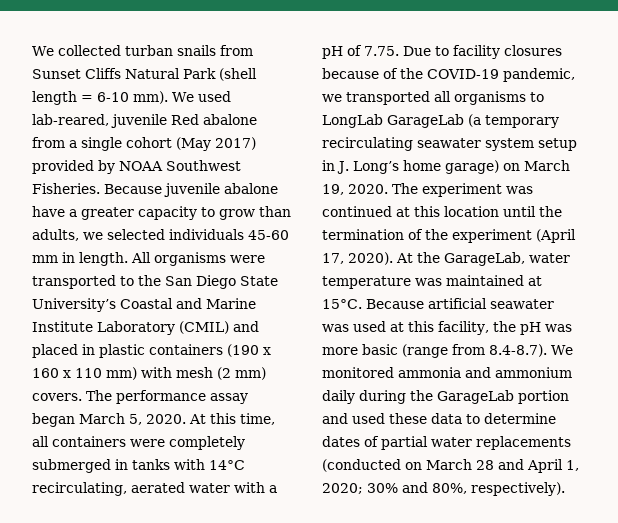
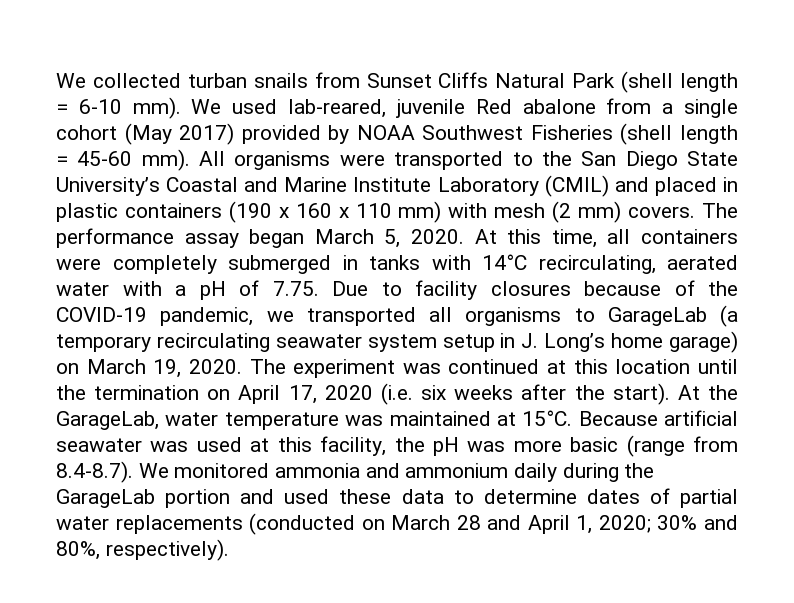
[32,183,278,197] [32,206,291,220] [32,229,289,241] [32,252,128,266] Fisheries. Because juvenile abalone have a greater capacity to grow than adults, we selected individuals 45-60 mm in length. -> [530,123,738,145] [56,149,190,171] Fisheries (shell length = 45-60 mm).
[322,114,383,128] LongLab -> (595, 315) none
[408,229,576,243] [322,252,393,265] of the experiment (April 17, 2020). -> [207,383,670,405] on April 17, 2020 (i.e. six weeks after the start).

